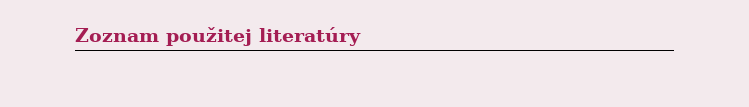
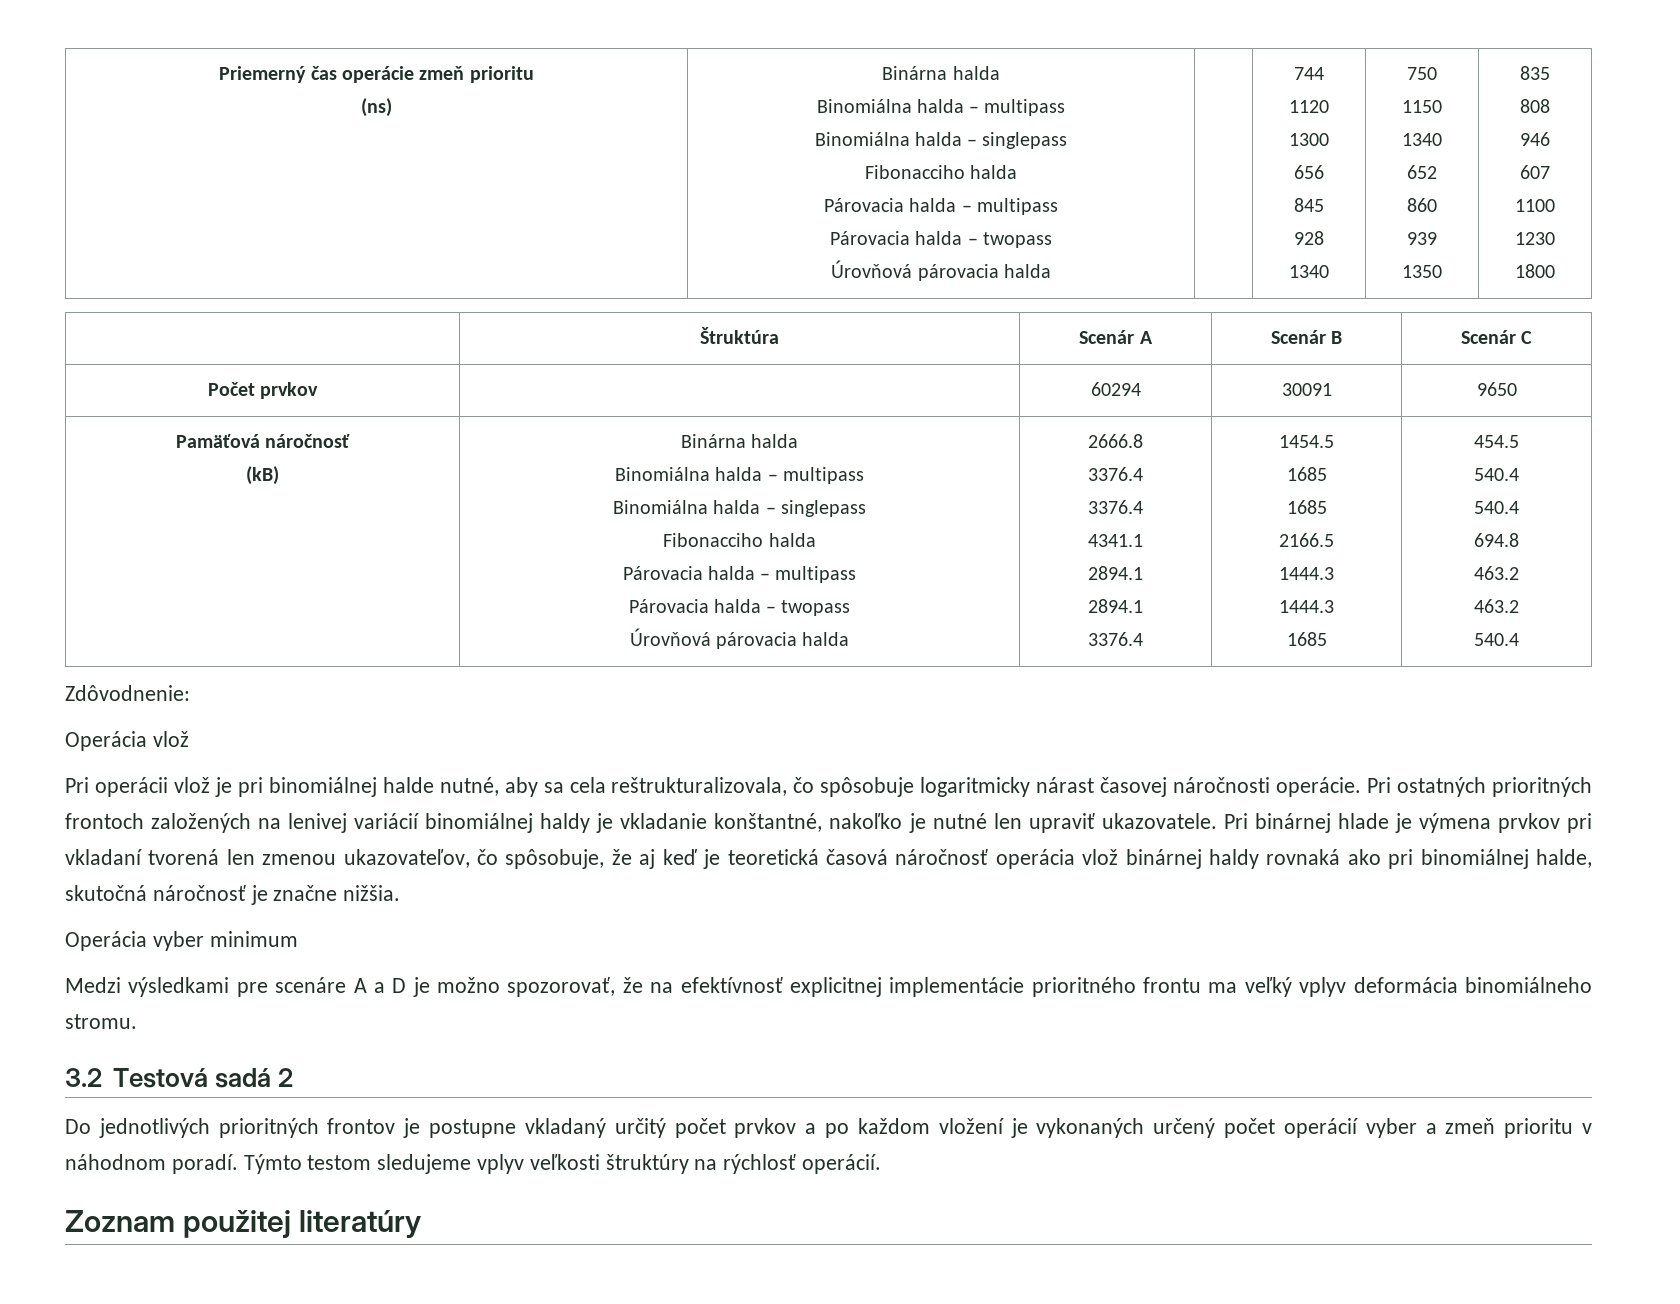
(75, 35) none -> [219,66,534,83] [361,98,392,117] [882,66,1000,80] [816,99,1066,116] [814,132,1068,149] [864,165,1018,179] [824,198,1058,215] [830,231,1052,248] [831,260,1051,281] [1294,67,1324,80] [1289,100,1329,113] [1289,133,1329,146] [1294,165,1324,179] [1294,198,1324,212] [1294,231,1324,245] [1289,265,1329,278] [1407,67,1437,80] [1402,100,1442,113] [1402,133,1442,146] [1407,165,1437,179] [1407,198,1437,212] [1407,232,1437,245] [1402,265,1442,278] [1520,66,1550,80] [1520,99,1550,113] [1520,132,1550,146] [1520,165,1550,179] [1515,199,1555,212] [1515,232,1555,245] [1515,264,1555,278] [700,327,779,344] [1079,330,1153,344] [1270,330,1343,344] [1460,330,1533,344] [207,382,319,399] [1090,382,1141,396] [1281,383,1332,396] [1476,382,1517,396] [175,434,351,448] [246,466,279,485] [680,434,799,448] [615,467,864,484] [613,500,866,517] [663,533,816,547] [622,566,857,583] [628,599,851,616] [629,628,850,649] [1088,434,1143,448] [1088,467,1143,481] [1088,500,1143,514] [1088,534,1143,547] [1088,566,1143,580] [1088,599,1143,613] [1088,632,1143,646] [1279,435,1334,448] [1286,467,1327,481] [1286,500,1327,514] [1279,533,1334,547] [1279,567,1334,580] [1279,600,1334,613] [1286,632,1327,646] [1474,435,1519,448] [1474,468,1519,481] [1474,501,1519,514] [1474,533,1519,547] [1474,566,1519,580] [1474,599,1519,613] [1474,633,1519,646] [65,685,190,701] [65,731,189,751] [65,777,1593,797] [65,813,1592,833] [65,849,1593,869] [65,885,401,905] [65,931,298,951] [65,977,1592,997] [65,1014,137,1029] [65,1068,293,1088] [65,1118,1593,1138] [65,1154,882,1174] Priemerný čas operácie zmeň prioritu // (ns) | Binárna halda // Binomiálna halda – multipass // Binomiálna halda – singlepass // Fibonacciho halda // Párovacia halda – multipass // Párovacia halda – twopass // Úrovňová párovacia halda | | 744 // 1120 // 1300 // 656 // 845 // 928 // 1340 | 750 // 1150 // 1340 // 652 // 860 // 939 // 1350 | 835 // 808 // 946 // 607 // 1100 // 1230 // 1800 // | Štruktúra | Scenár A | Scenár B | Scenár C // Počet prvkov | | 60294 | 30091 | 9650 // Pamäťová náročnosť // (kB) | Binárna halda // Binomiálna halda – multipass // Binomiálna halda – singlepass // Fibonacciho halda // Párovacia halda – multipass // Párovacia halda – twopass // Úrovňová párovacia halda | 2666.8 // 3376.4 // 3376.4 // 4341.1 // 2894.1 // 2894.1 // 3376.4 | 1454.5 // 1685 // 1685 // 2166.5 // 1444.3 // 1444.3 // 1685 | 454.5 // 540.4 // 540.4 // 694.8 // 463.2 // 463.2 // 540.4 // Zdôvodnenie: // Operácia vlož // Pri operácii vlož je pri binomiálnej halde nutné, aby sa cela reštrukturalizovala, čo spôsobuje logaritmicky nárast časovej náročnosti operácie. Pri ostatných prioritných frontoch založených na lenivej variácií binomiálnej haldy je vkladanie konštantné, nakoľko je nutné len upraviť ukazovatele. Pri binárnej hlade je výmena prvkov pri vkladaní tvorená len zmenou ukazovateľov, čo spôsobuje, že aj keď je teoretická časová náročnosť operácia vlož binárnej haldy rovnaká ako pri binomiálnej halde, skutočná náročnosť je značne nižšia. // Operácia vyber minimum // Medzi výsledkami pre scenáre A a D je možno spozorovať, že na efektívnosť explicitnej implementácie prioritného frontu ma veľký vplyv deformácia binomiálneho stromu. // 3.2 Testová sadá 2 // Do jednotlivých prioritných frontov je postupne vkladaný určitý počet prvkov a po každom vložení je vykonaných určený počet operácií vyber a zmeň prioritu v náhodnom poradí. Týmto testom sledujeme vplyv veľkosti štruktúry na rýchlosť operácií. //

